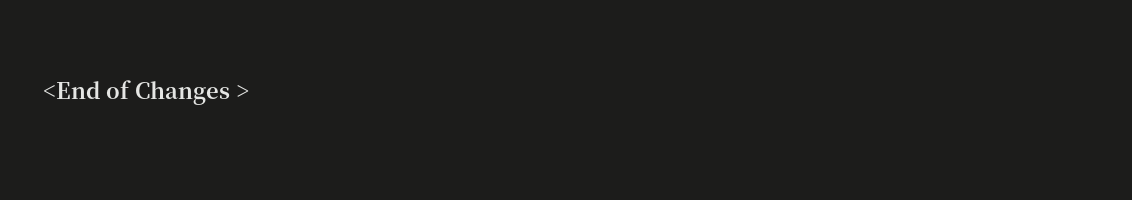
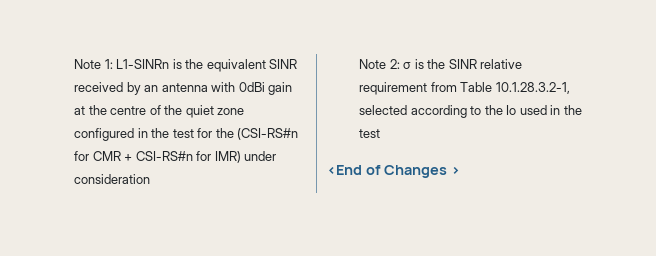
(43, 90) none -> [74,59,298,72] [74,82,293,95] [74,105,245,118] [74,128,299,141] [74,151,277,163] [74,174,151,184] [359,59,523,69] [359,82,570,95] [359,105,582,118] [359,129,381,138] Note 1: L1-SINRn is the equivalent SINR received by an antenna with 0dBi gain at the centre of the quiet zone configured in the test for the (CSI-RS#n for CMR + CSI-RS#n for IMR) under consideration // Note 2: σ is the SINR relative requirement from Table 10.1.28.3.2-1, selected according to the Io used in the test //

